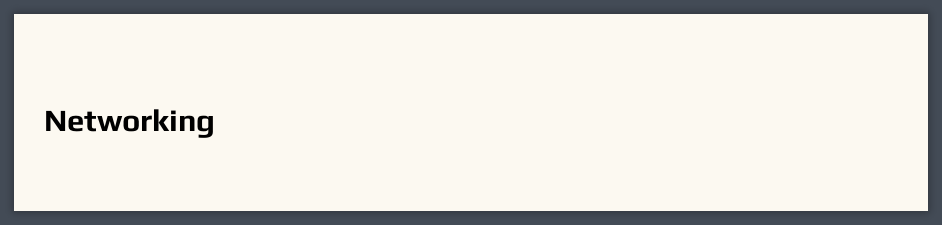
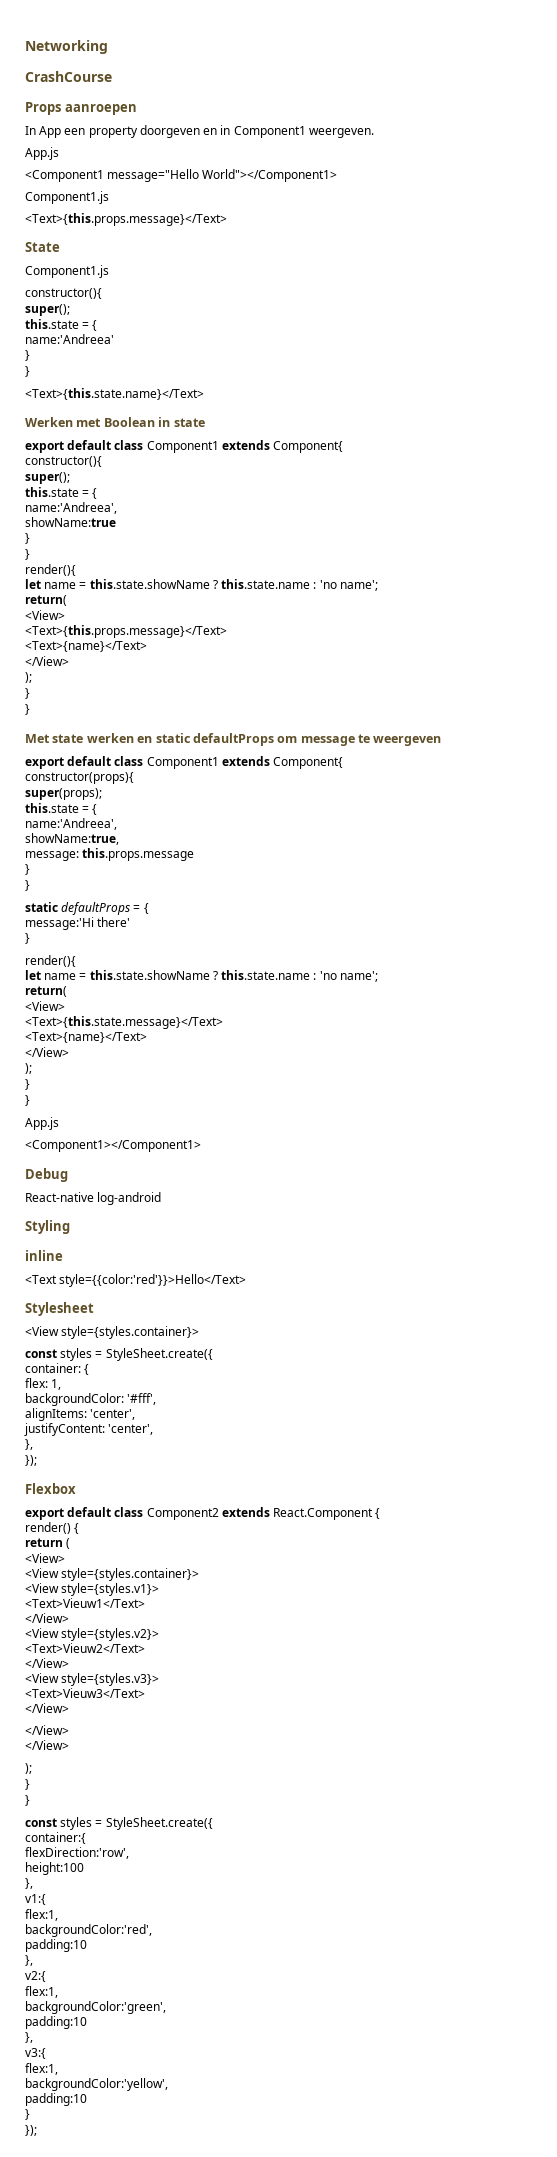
(215, 123) none -> [25,71,112,82] [25,102,137,115] [25,125,374,138] [25,147,59,160] [25,169,338,182] [25,191,109,204] [25,213,227,226] [25,242,60,252] [25,265,109,278] [25,288,102,299] [25,304,70,316] [25,319,98,331] [25,334,114,344] [25,350,30,361] [25,366,30,377] [25,388,204,400] [25,417,205,427] [25,440,344,453] [25,456,102,467] [25,472,70,484] [25,487,98,499] [25,502,117,514] [25,517,116,527] [25,533,30,544] [25,549,30,560] [25,564,76,576] [25,579,378,591] [25,595,67,606] [25,610,65,620] [25,625,227,638] [25,641,147,652] [25,656,69,666] [25,672,32,683] [25,688,30,699] [25,704,30,715] [25,733,442,746] [25,756,344,769] [25,772,134,784] [25,788,102,800] [25,803,98,815] [25,818,117,830] [25,833,119,845] [25,848,195,861] [25,864,30,875] [25,880,30,891] [25,902,149,915] [25,917,131,930] [25,933,30,944] [25,955,76,967] [25,970,378,982] [25,986,67,997] [25,1001,65,1011] [25,1016,223,1029] [25,1032,147,1043] [25,1047,69,1057] [25,1063,32,1074] [25,1079,30,1090] [25,1095,30,1106] [25,1117,59,1130] [25,1140,201,1152] [25,1168,68,1182] [25,1192,162,1205] [25,1220,70,1234] [25,1250,63,1261] [25,1274,247,1287] [25,1302,94,1316] [25,1326,200,1339] [25,1348,213,1361] [25,1363,90,1375] [25,1378,62,1390] [25,1393,157,1406] [25,1408,136,1421] [24,1423,154,1436] [25,1439,33,1450] [25,1455,37,1466] [25,1483,76,1494] [25,1507,381,1520] [25,1522,80,1534] [25,1538,71,1549] [25,1553,65,1563] [25,1568,200,1581] [25,1583,160,1596] [25,1598,145,1608] [25,1613,69,1623] [25,1628,160,1641] [25,1643,145,1653] [25,1658,69,1668] [25,1673,160,1686] [25,1688,145,1698] [25,1703,69,1713] [25,1725,69,1735] [25,1740,69,1750] [25,1763,32,1774] [25,1779,30,1790] [25,1795,30,1806] [25,1817,213,1830] [25,1832,86,1844] [25,1847,129,1859] [25,1862,84,1875] [25,1878,33,1889] [25,1894,46,1905] [25,1909,58,1921] [25,1924,152,1937] [25,1939,87,1952] [25,1955,33,1966] [25,1971,46,1982] [25,1986,58,1998] [25,2001,166,2014] [25,2016,87,2029] [25,2032,33,2043] [25,2048,46,2059] [25,2063,58,2075] [25,2078,168,2091] [25,2093,87,2106] [25,2109,30,2120] [25,2125,37,2136] // CrashCourse // Props aanroepen // In App een property doorgeven en in Component1 weergeven. // App.js // <Component1 message="Hello World"></Component1> // Component1.js // <Text>{this.props.message}</Text> // State // Component1.js // constructor(){ // super(); // this.state = { // name:'Andreea' // } // } // <Text>{this.state.name}</Text> // Werken met Boolean in state // export default class Component1 extends Component{ // constructor(){ // super(); // this.state = { // name:'Andreea', // showName:true // } // } // render(){ // let name = this.state.showName ? this.state.name : 'no name'; // return( // <View> // <Text>{this.props.message}</Text> // <Text>{name}</Text> // </View> // ); // } // } // Met state werken en static defaultProps om message te weergeven // export default class Component1 extends Component{ // constructor(props){ // super(props); // this.state = { // name:'Andreea', // showName:true, // message: this.props.message // } // } // static defaultProps = { // message:'Hi there' // } // render(){ // let name = this.state.showName ? this.state.name : 'no name'; // return( // <View> // <Text>{this.state.message}</Text> // <Text>{name}</Text> // </View> // ); // } // } // App.js // <Component1></Component1> // Debug // React-native log-android // Styling // inline // <Text style={{color:'red'}}>Hello</Text> // Stylesheet // <View style={styles.container}> // const styles = StyleSheet.create({ // container: { // flex: 1, // backgroundColor: '#fff', // alignItems: 'center', // justifyContent: 'center', // }, // }); // Flexbox // export default class Component2 extends React.Component { // render() { // return ( // <View> // <View style={styles.container}> // <View style={styles.v1}> // <Text>Vieuw1</Text> // </View> // <View style={styles.v2}> // <Text>Vieuw2</Text> // </View> // <View style={styles.v3}> // <Text>Vieuw3</Text> // </View> // </View> // </View> // ); // } // } // const styles = StyleSheet.create({ // container:{ // flexDirection:'row', // height:100 // }, // v1:{ // flex:1, // backgroundColor:'red', // padding:10 // }, // v2:{ // flex:1, // backgroundColor:'green', // padding:10 // }, // v3:{ // flex:1, // backgroundColor:'yellow', // padding:10 // } // });

